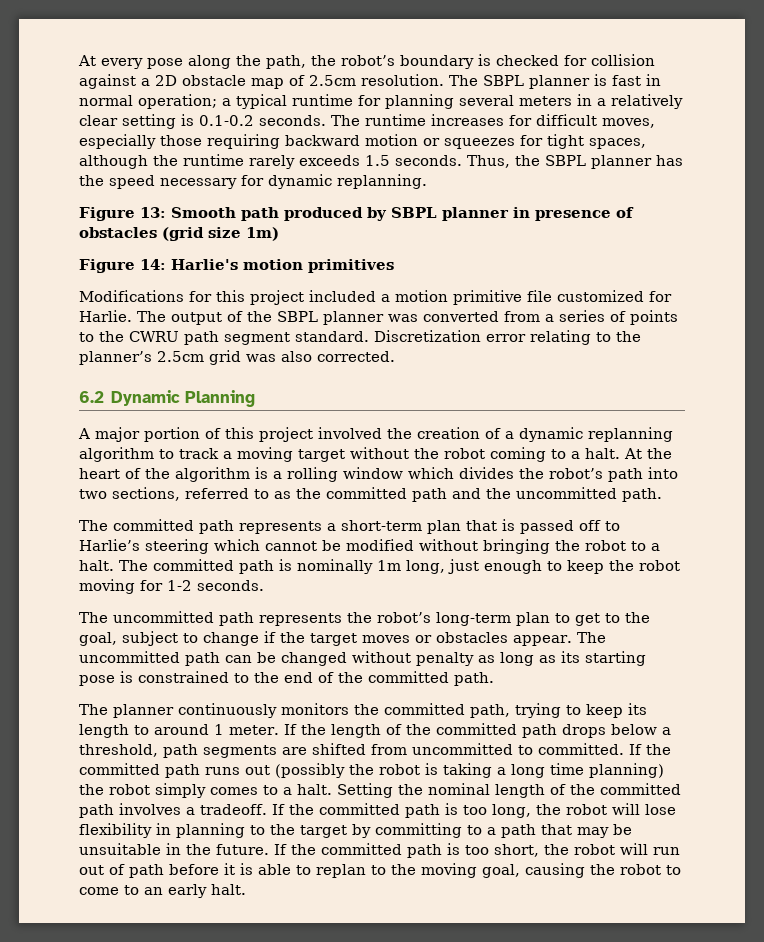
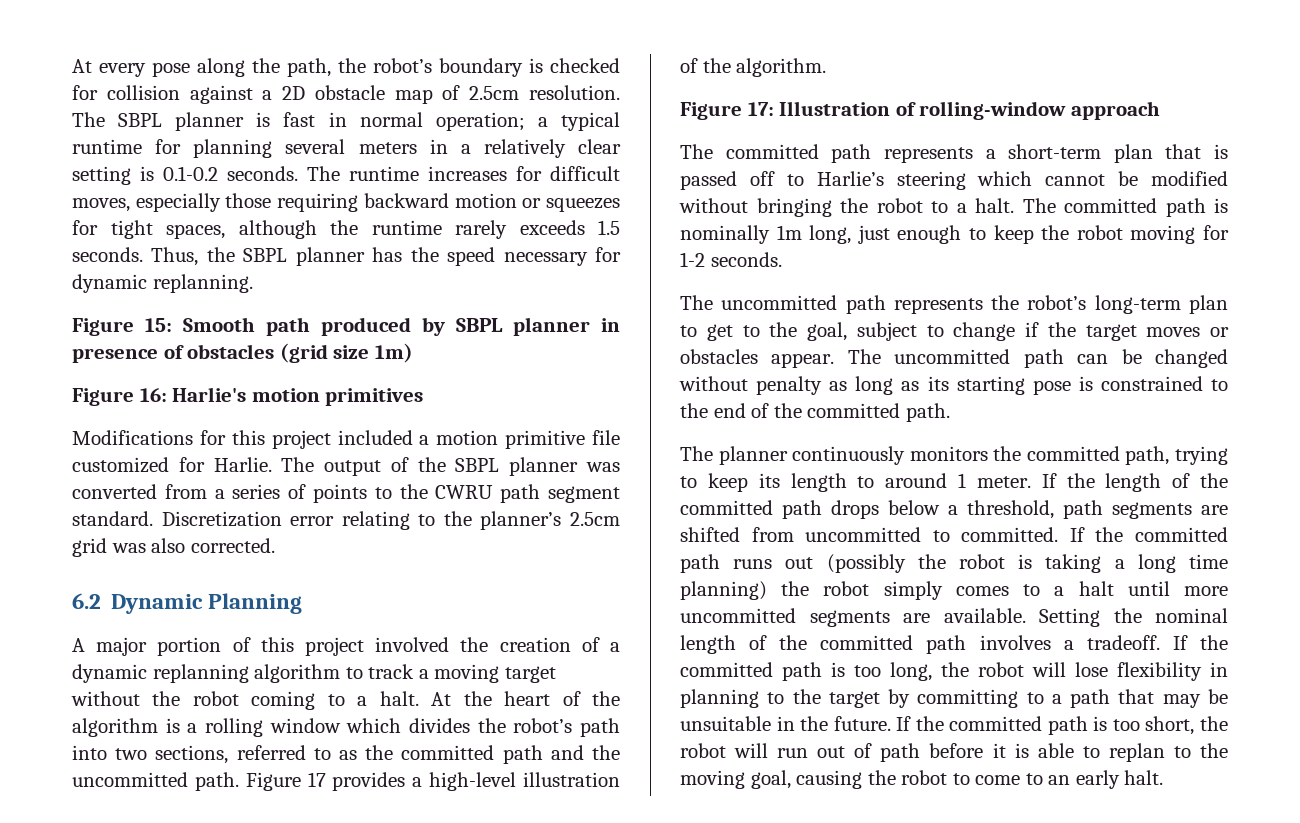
[140,207,166,218] 13: -> [145,318,172,332] 15:
[140,259,166,270] 14: -> [139,388,167,402] 16:
(662, 495) none -> [245,772,620,791] [680,58,827,77] [680,101,1160,120] Figure 17 provides a high-level illustration of the algorithm. // Figure 17: Illustration of rolling-window approach
[297,784,332,795] halt. -> [1078,581,1228,596] [680,608,1026,627] halt until more uncommitted segments are available.

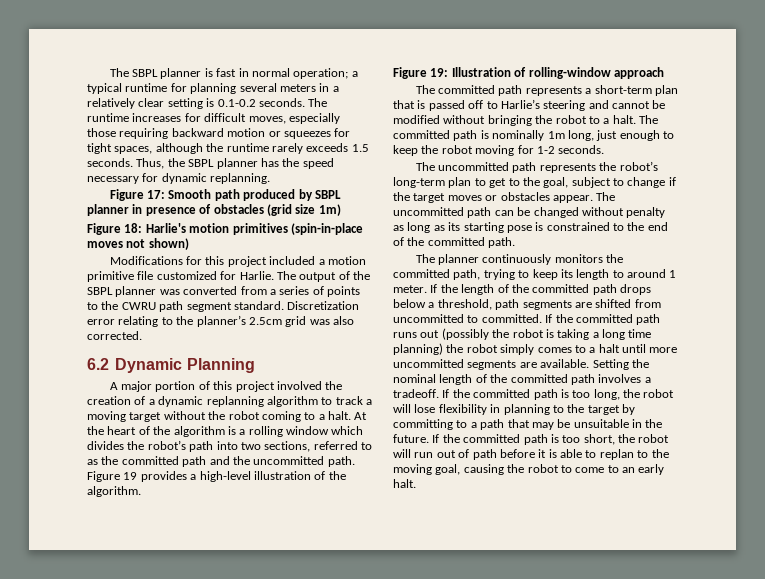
[72,58,620,77] [72,85,620,104] At every pose along the path, the robot’s boundary is checked for collision against a 2D obstacle map of 2.5cm resolution. -> (109, 72) none
[145,318,172,332] 15: -> [147,190,166,199] 17:
[139,388,167,402] 16: -> [124,223,143,233] 18:
(424, 397) none -> [290,223,363,235] [87,238,189,250] (spin-in-place moves not shown)
[307,772,326,787] 17 -> [123,472,138,480] 19
[747,102,774,116] 17: -> [430,68,449,77] 19:
[977,171,1033,186] which -> [588,100,609,109] and

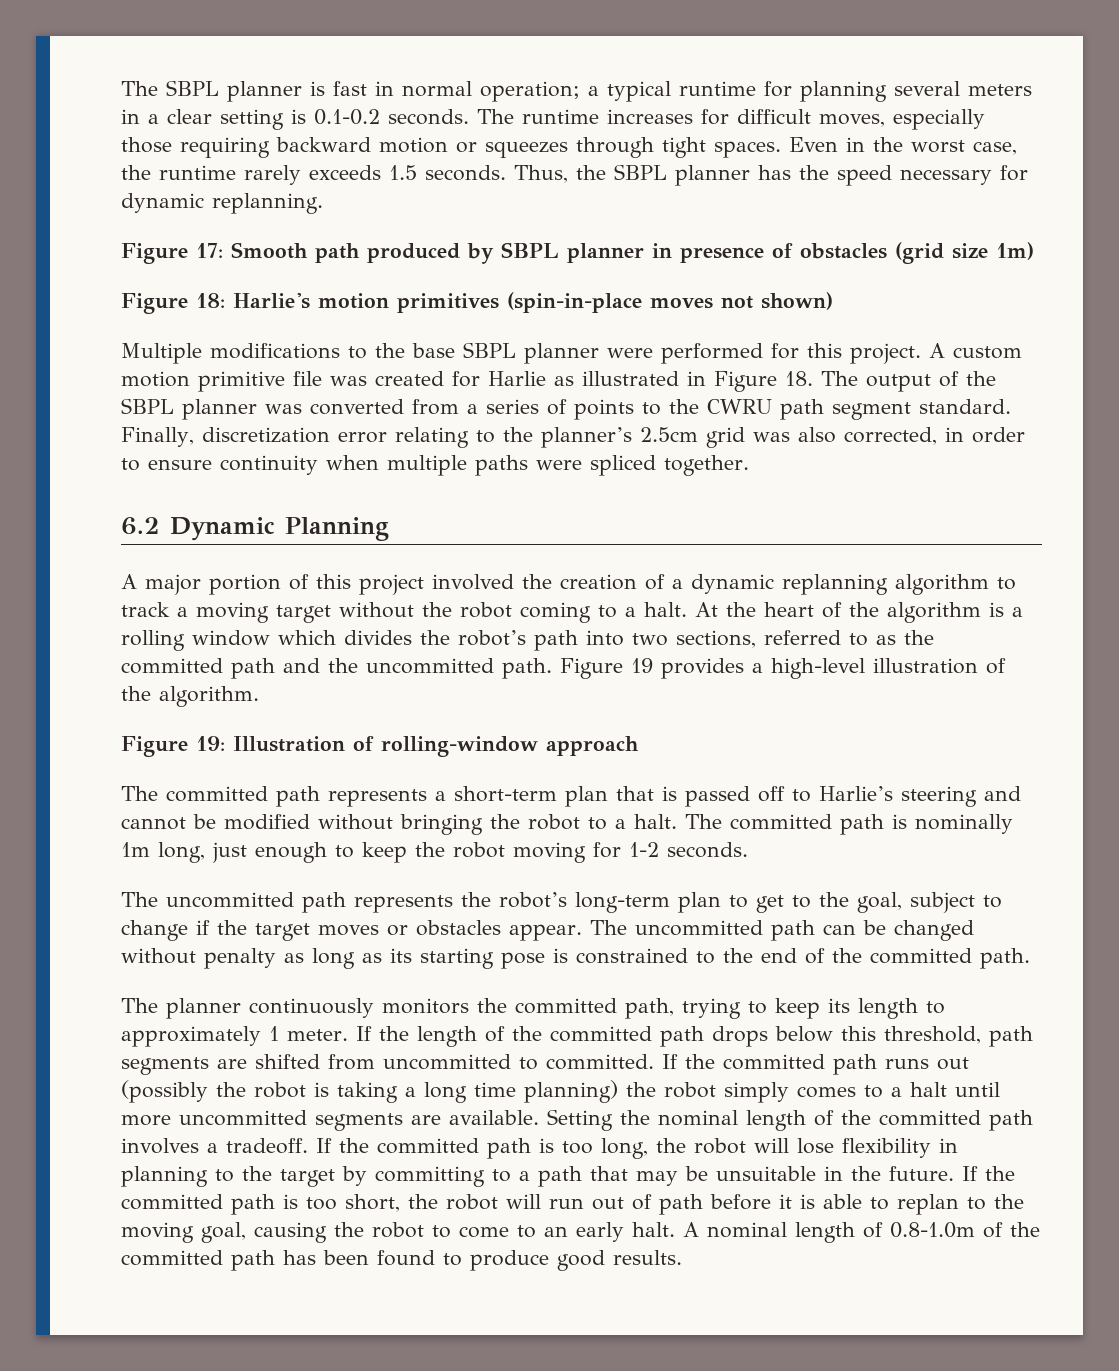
[87,98,135,109] relatively -> (159, 119) none
[334,128,351,137] [87,143,203,154] for tight spaces, although -> [576,137,1017,158] through tight spaces. Even in the worst case,
[109,256,366,267] [87,271,274,282] Modifications for this project included a motion primitive file customized for Harlie. -> [121,342,1022,364] [121,371,813,392] Multiple modifications to the base SBPL planner were performed for this project. A custom motion primitive file was created for Harlie as illustrated in Figure 18.
[287,301,360,310] Discretization -> [121,427,330,447] Finally, discretization
[87,331,142,340] corrected. -> [843,427,1025,445] [121,455,749,476] corrected, in order to ensure continuity when multiple paths were spliced together.
[627,269,666,278] around -> [121,1026,261,1047] approximately
[428,302,435,308] a -> [840,1026,876,1041] this
(416, 483) none -> [683,1222,1040,1243] [121,1250,682,1271] A nominal length of 0.8-1.0m of the committed path has been found to produce good results.

